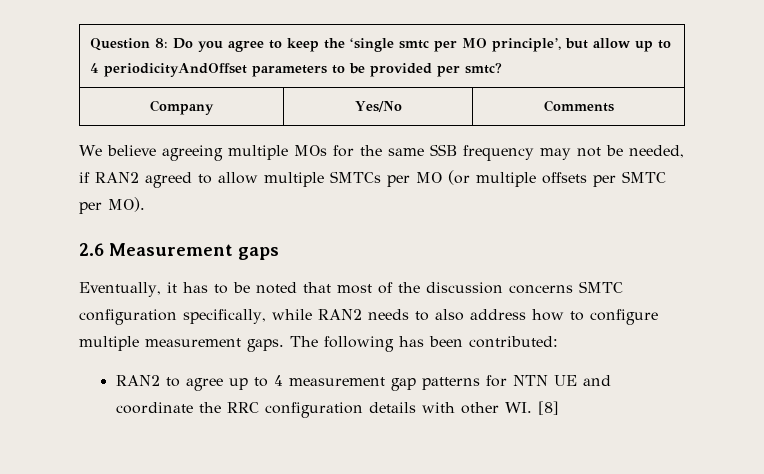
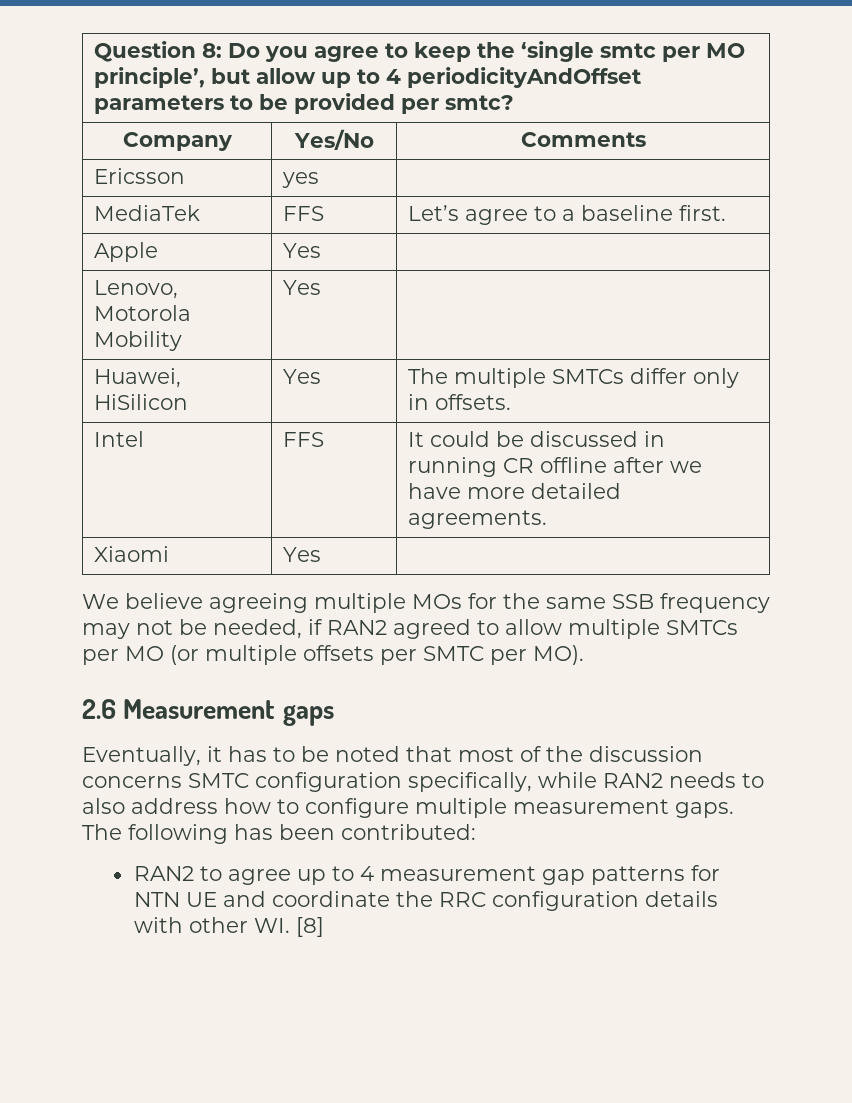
(614, 106) none -> [94,168,186,184] [282,172,320,188] [94,205,201,221] [283,206,325,221] [408,205,727,225] [94,242,159,262] [283,243,322,258] [94,280,179,299] [94,305,192,321] [94,331,183,351] [283,280,322,295] [94,368,182,388] [94,394,189,410] [283,369,322,384] [408,368,740,388] [408,394,512,410] [94,431,145,447] [283,432,325,447] [408,431,666,447] [408,457,703,477] [408,483,622,499] [408,510,548,529] [94,546,170,562] [283,547,322,562] // Ericsson | yes | // MediaTek | FFS | Let’s agree to a baseline first. // Apple | Yes | // Lenovo, Motorola Mobility | Yes | // Huawei, HiSilicon | Yes | The multiple SMTCs differ only in offsets. // Intel | FFS | It could be discussed in running CR offline after we have more detailed agreements. // Xiaomi | Yes |

